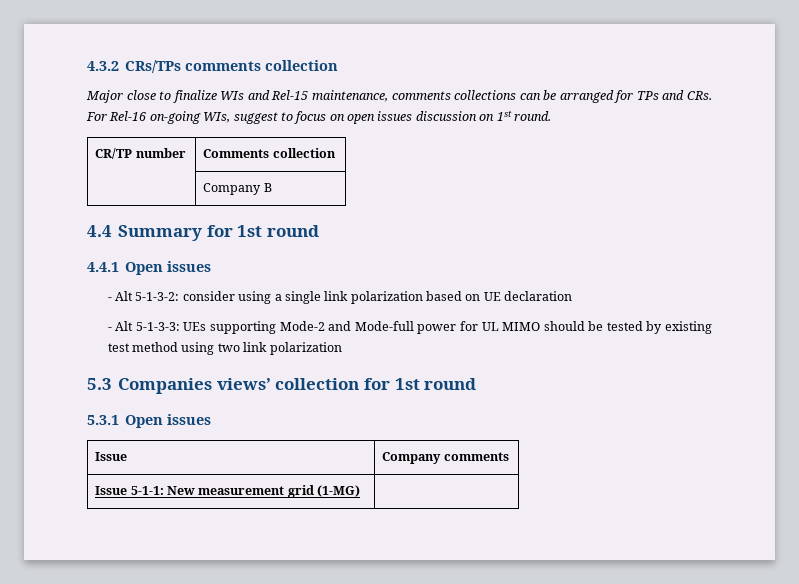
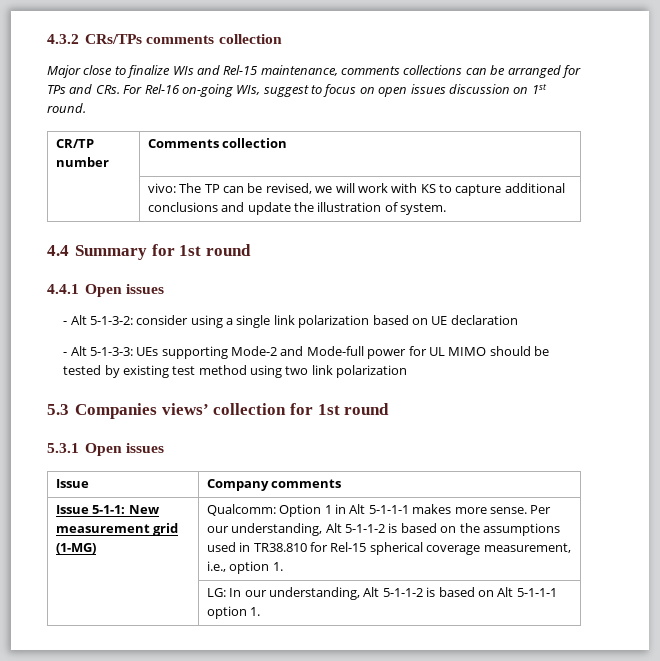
[203,183,272,195] Company B -> [147,183,565,196] [147,202,447,215] vivo: The TP can be revised, we will work with KS to capture additional conclusions and update the illustration of system.
(361, 491) none -> [206,504,552,517] [206,523,560,536] [206,542,571,555] [206,561,283,574] [206,587,557,600] [206,606,261,619] Qualcomm: Option 1 in Alt 5-1-1-1 makes more sense. Per our understanding, Alt 5-1-1-2 is based on the assumptions used in TR38.810 for Rel-15 spherical coverage measurement, i.e., option 1. // | LG: In our understanding, Alt 5-1-1-2 is based on Alt 5-1-1-1 option 1.

